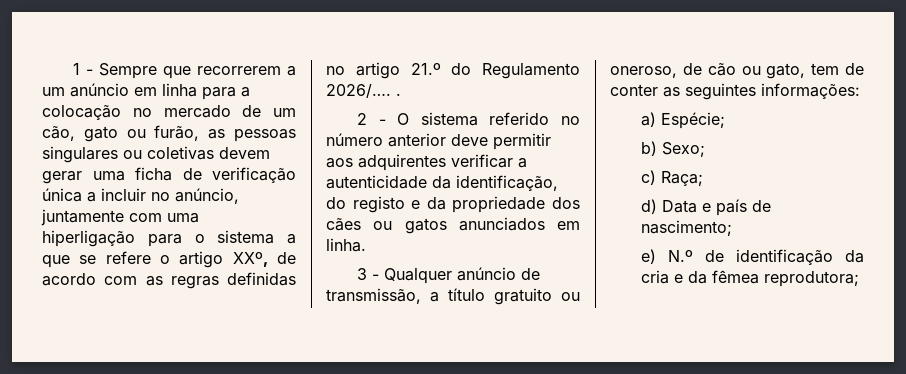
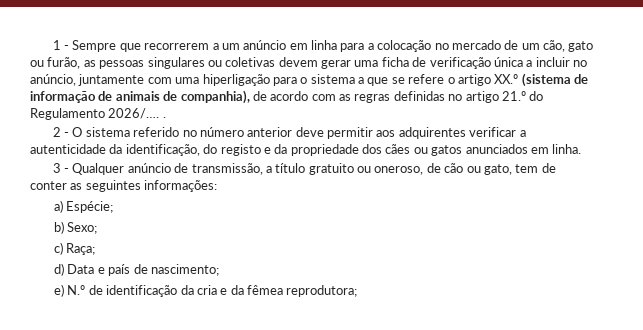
[232,252,268,267] XXº, -> [494,73,588,87] [30,90,250,104] XX.º (sistema de informação de animais de companhia),

